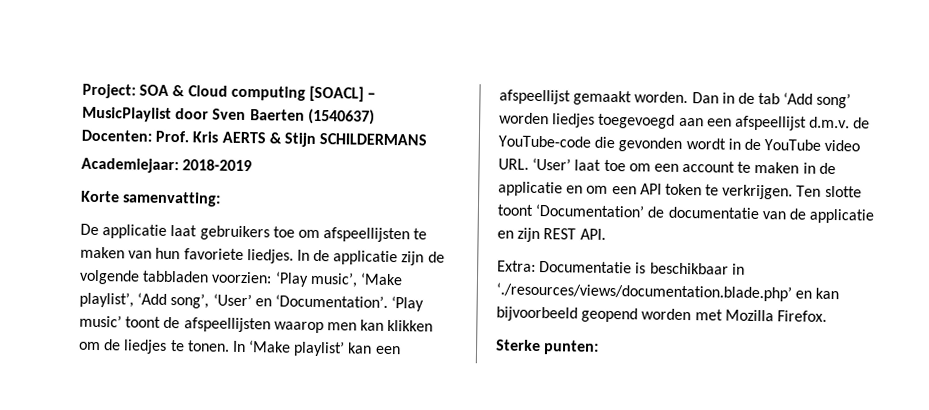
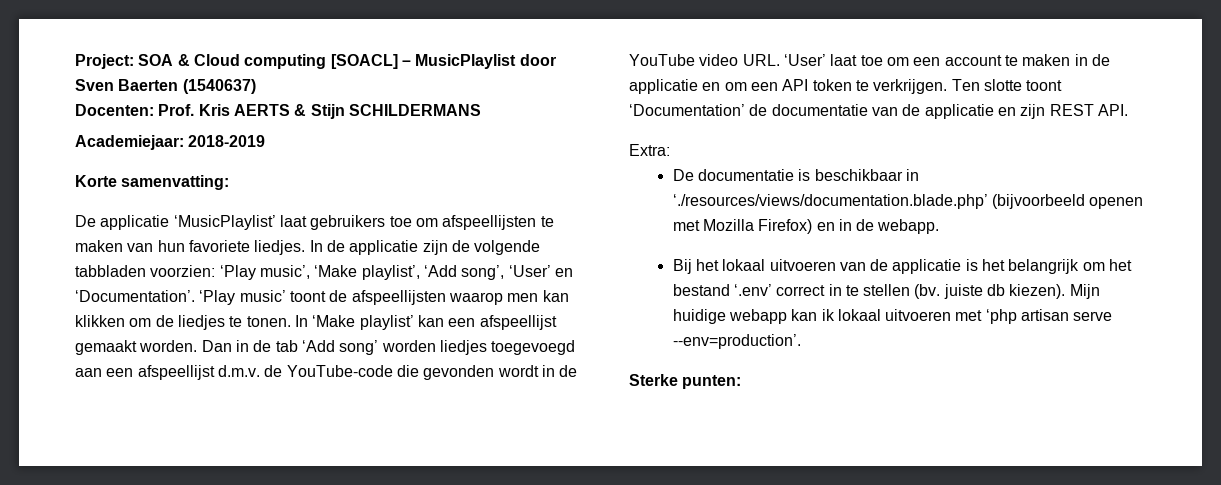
(168, 231) none -> [173,215,276,230] ‘MusicPlaylist’
[539,261,633,274] Documentatie -> [672,169,794,181] // De documentatie
[795,287,840,300] [496,306,827,323] en kan bijvoorbeeld geopend worden met Mozilla Firefox. -> [991,194,1144,209] [672,219,940,234] [672,259,1133,274] [672,284,1100,299] [672,309,1113,324] [672,334,801,349] (bijvoorbeeld openen met Mozilla Firefox) en in de webapp. // Bij het lokaal uitvoeren van de applicatie is het belangrijk om het bestand ‘.env’ correct in te stellen (bv. juiste db kiezen). Mijn huidige webapp kan ik lokaal uitvoeren met ‘php artisan serve --env=production’.

